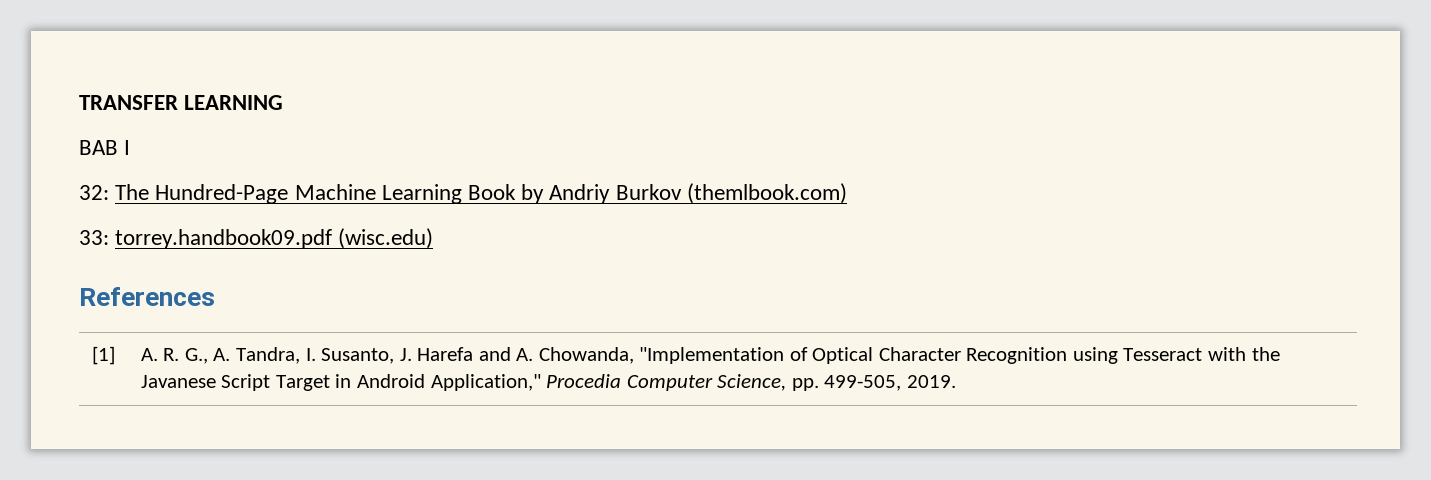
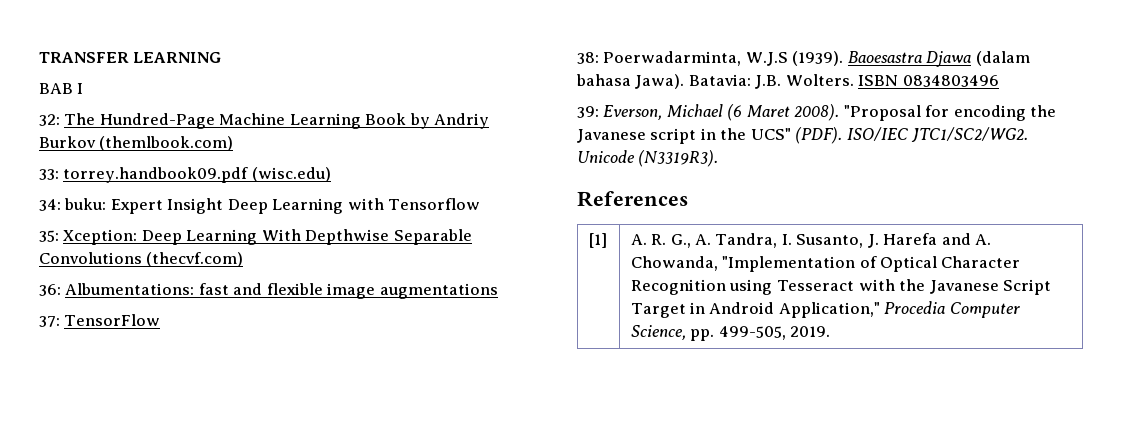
(434, 238) none -> [39,198,481,214] [39,229,472,245] [39,252,244,267] [39,283,498,299] [39,314,161,327] [577,51,1030,67] [576,74,999,89] [577,104,1057,121] [577,127,1029,144] [577,150,719,167] // 34: buku: Expert Insight Deep Learning with Tensorflow // 35: Xception: Deep Learning With Depthwise Separable Convolutions (thecvf.com) // 36: Albumentations: fast and flexible image augmentations // 37: TensorFlow // 38: Poerwadarminta, W.J.S (1939). Baoesastra Djawa (dalam bahasa Jawa). Batavia: J.B. Wolters. ISBN 0834803496 // 39: Everson, Michael (6 Maret 2008). "Proposal for encoding the Javanese script in the UCS" (PDF). ISO/IEC JTC1/SC2/WG2. Unicode (N3319R3).

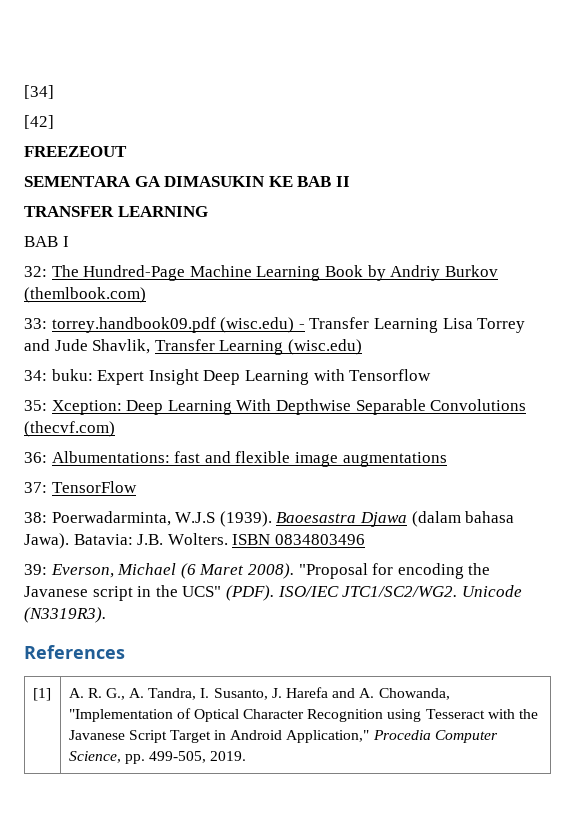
(39, 57) none -> [24,85,54,99] [24,115,54,129] [24,146,127,157] [24,176,350,187] [34] // [42] // FREEZEOUT // SEMENTARA GA DIMASUKIN KE BAB II //
(331, 174) none -> [298,317,526,333] [24,339,362,355] - Transfer Learning Lisa Torrey and Jude Shavlik, Transfer Learning (wisc.edu)

